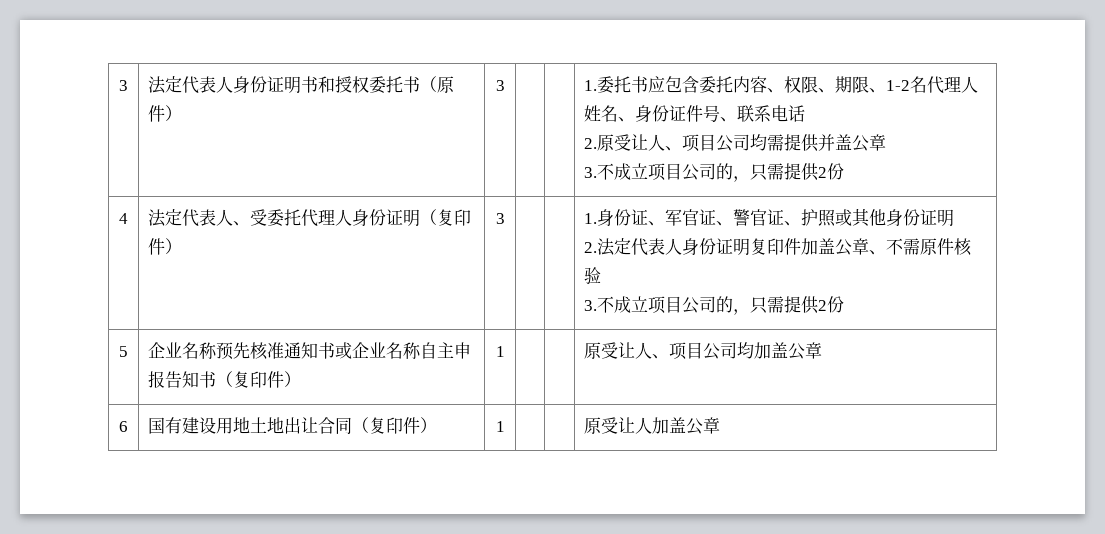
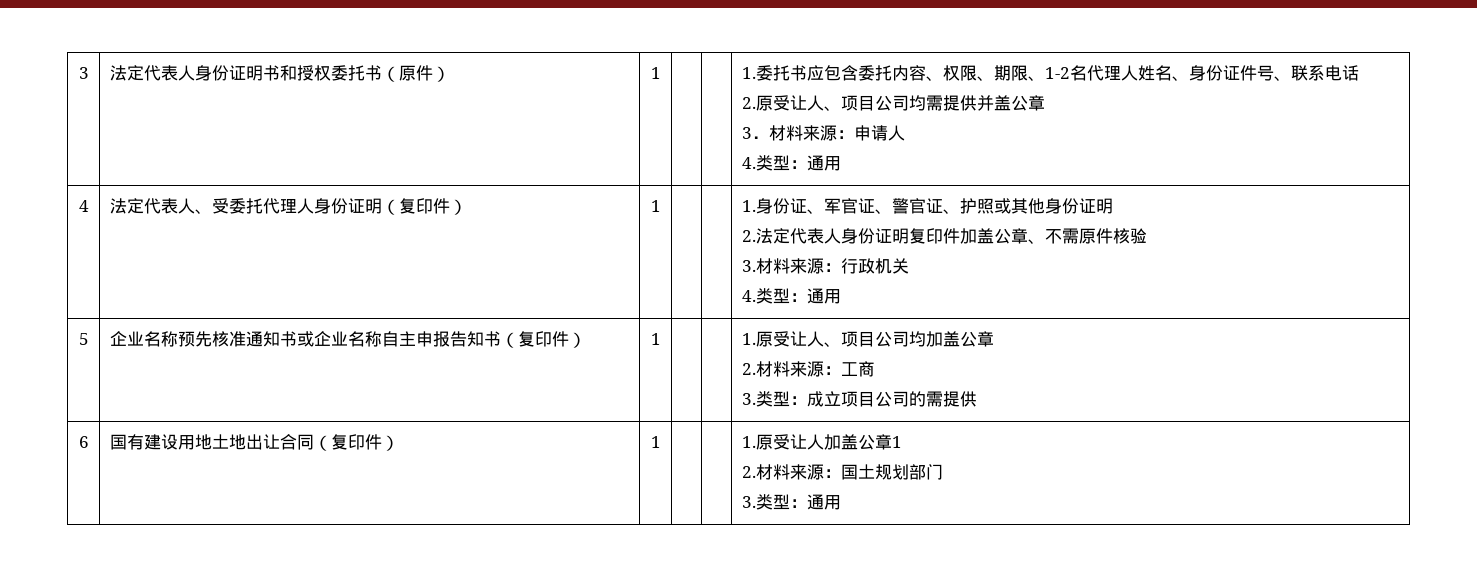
[495,80,505,91] 3 -> [650,67,661,79] 1
[584,163,845,182] 3.不成立项目公司的，只需提供2份 -> [741,125,905,141] [741,155,841,171] 3．材料来源：申请人 // 4.类型：通用
[495,213,505,224] 3 -> [650,200,661,212] 1
[597,296,845,315] 不成立项目公司的，只需提供2份 -> [755,258,909,274] [741,288,841,304] 材料来源：行政机关 // 4.类型：通用
(505, 351) none -> [741,333,756,345] 1.
(823, 350) none -> [741,361,875,377] [741,391,977,407] // 2.材料来源：工商 // 3.类型：成立项目公司的需提供
(505, 426) none -> [741,436,756,448] 1.
(721, 425) none -> [891,436,902,448] [741,464,943,480] [741,494,841,510] 1 // 2.材料来源：国土规划部门 // 3.类型：通用

